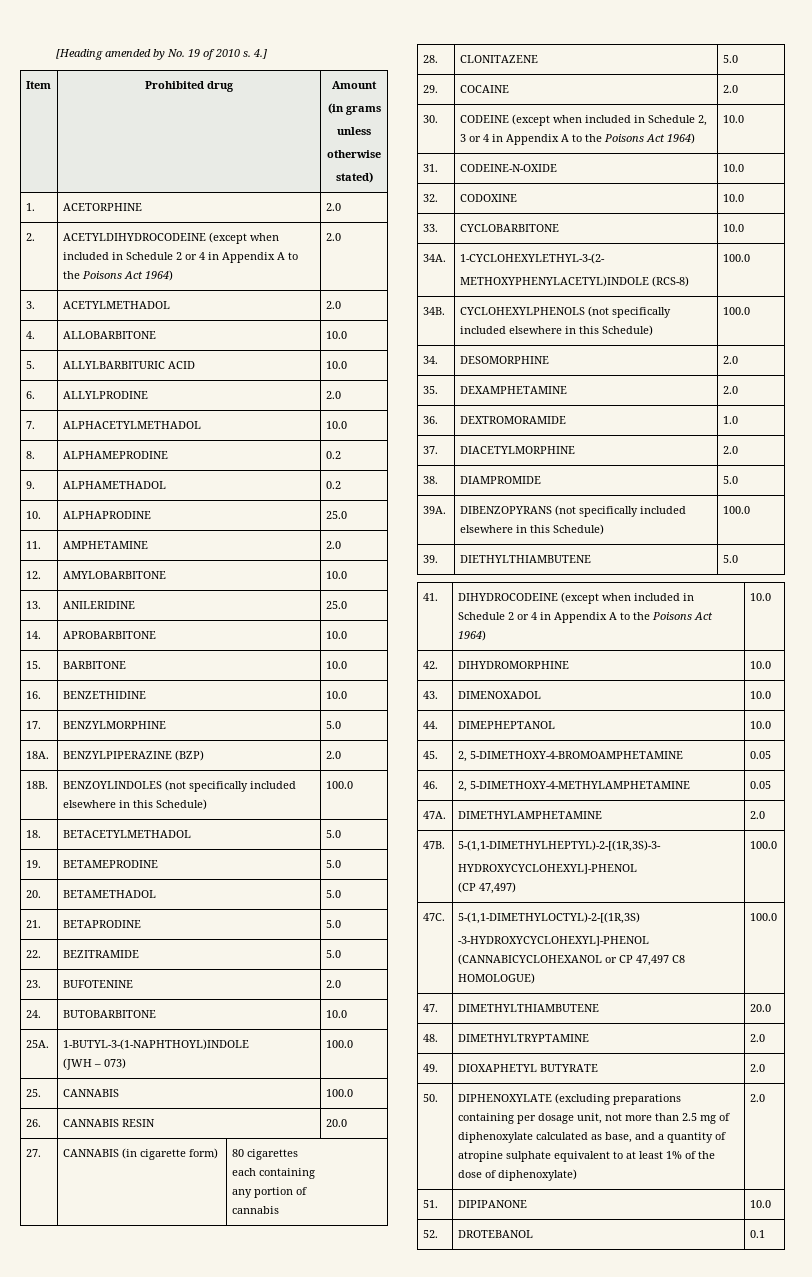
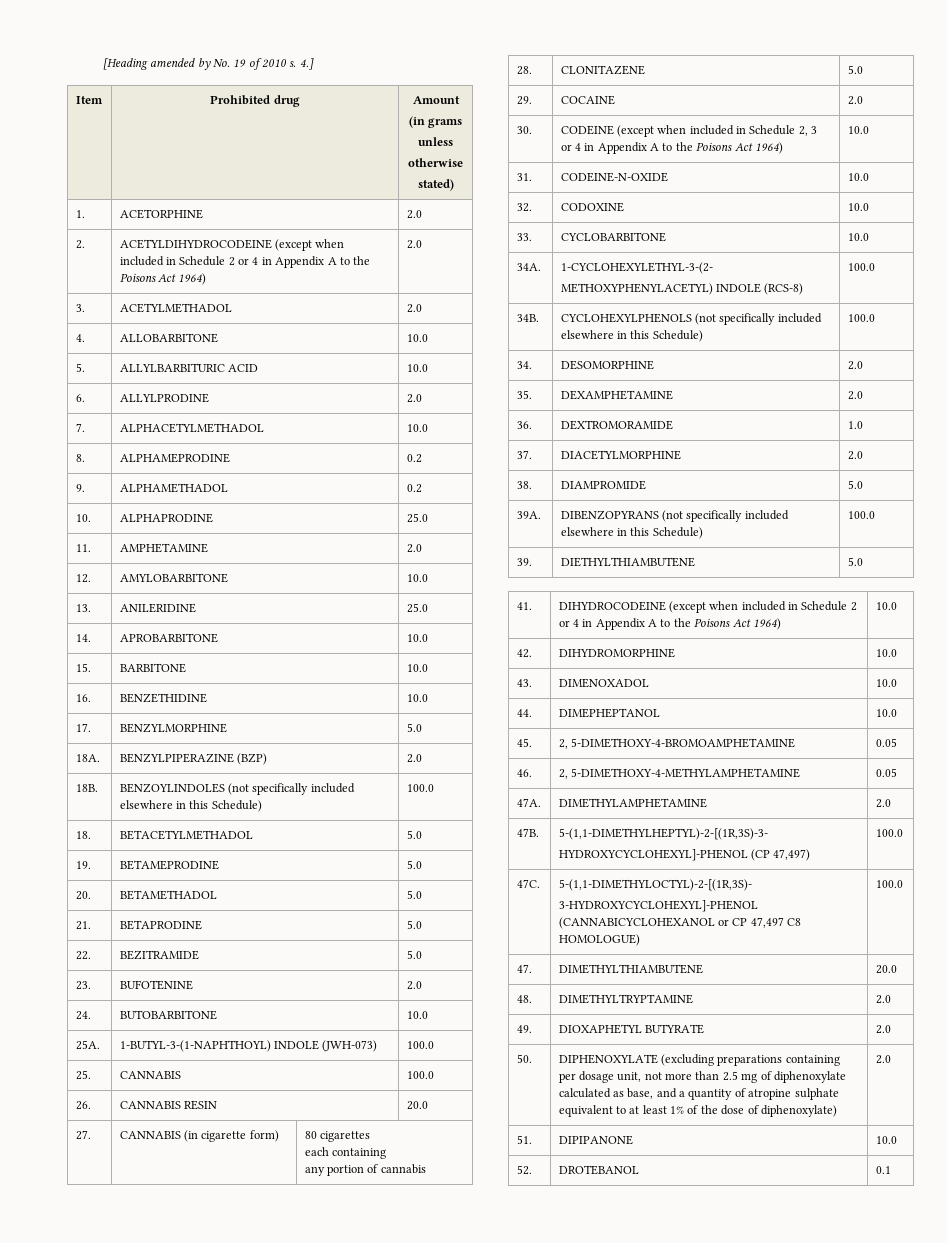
[62,1039,249,1050] [62,1058,126,1070] 1-BUTYL-3-(1-NAPHTHOYL)INDOLE // (JWH – 073) -> [119,1040,378,1052] 1-BUTYL-3-(1-NAPHTHOYL) INDOLE (JWH-073)
(307, 1191) // -> (379, 1168) none
[459,276,649,287] METHOXYPHENYLACETYL)INDOLE -> [560,283,761,295] METHOXYPHENYLACETYL) INDOLE
(637, 869) // -> (748, 855) none
[457,912,640,924] [457,936,649,946] 5-(1,1-DIMETHYLOCTYL)-2-[(1R,3S) // -3-HYDROXYCYCLOHEXYL]-PHENOL -> [558,879,752,891] [558,900,758,912] 5-(1,1-DIMETHYLOCTYL)-2-[(1R,3S)- // 3-HYDROXYCYCLOHEXYL]-PHENOL

